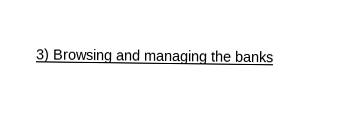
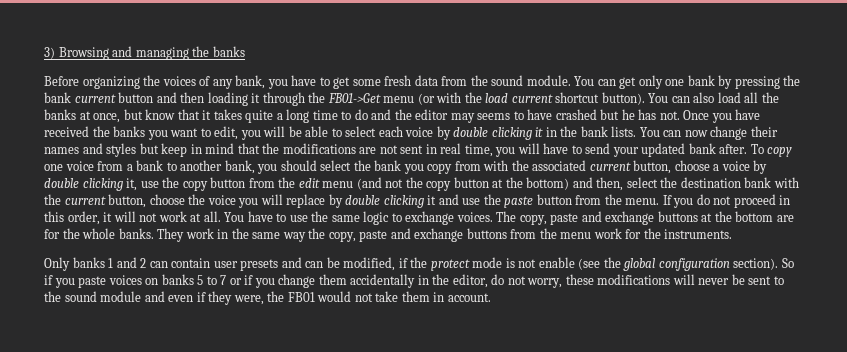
(274, 56) none -> [44,75,801,89] [44,92,779,106] [44,109,761,123] [44,126,778,140] [44,143,793,157] [44,160,768,174] [44,177,799,191] [44,194,791,208] [44,211,794,225] [44,228,733,242] [44,257,794,271] [44,274,784,288] [44,291,491,305] // Before organizing the voices of any bank, you have to get some fresh data from the sound module. You can get only one bank by pressing the bank current button and then loading it through the FB01->Get menu (or with the load current shortcut button). You can also load all the banks at once, but know that it takes quite a long time to do and the editor may seems to have crashed but he has not. Once you have received the banks you want to edit, you will be able to select each voice by double clicking it in the bank lists. You can now change their names and styles but keep in mind that the modifications are not sent in real time, you will have to send your updated bank after. To copy one voice from a bank to another bank, you should select the bank you copy from with the associated current button, choose a voice by double clicking it, use the copy button from the edit menu (and not the copy button at the bottom) and then, select the destination bank with the current button, choose the voice you will replace by double clicking it and use the paste button from the menu. If you do not proceed in this order, it will not work at all. You have to use the same logic to exchange voices. The copy, paste and exchange buttons at the bottom are for the whole banks. They work in the same way the copy, paste and exchange buttons from the menu work for the instruments. // Only banks 1 and 2 can contain user presets and can be modified, if the protect mode is not enable (see the global configuration section). So if you paste voices on banks 5 to 7 or if you change them accidentally in the editor, do not worry, these modifications will never be sent to the sound module and even if they were, the FB01 would not take them in account.

